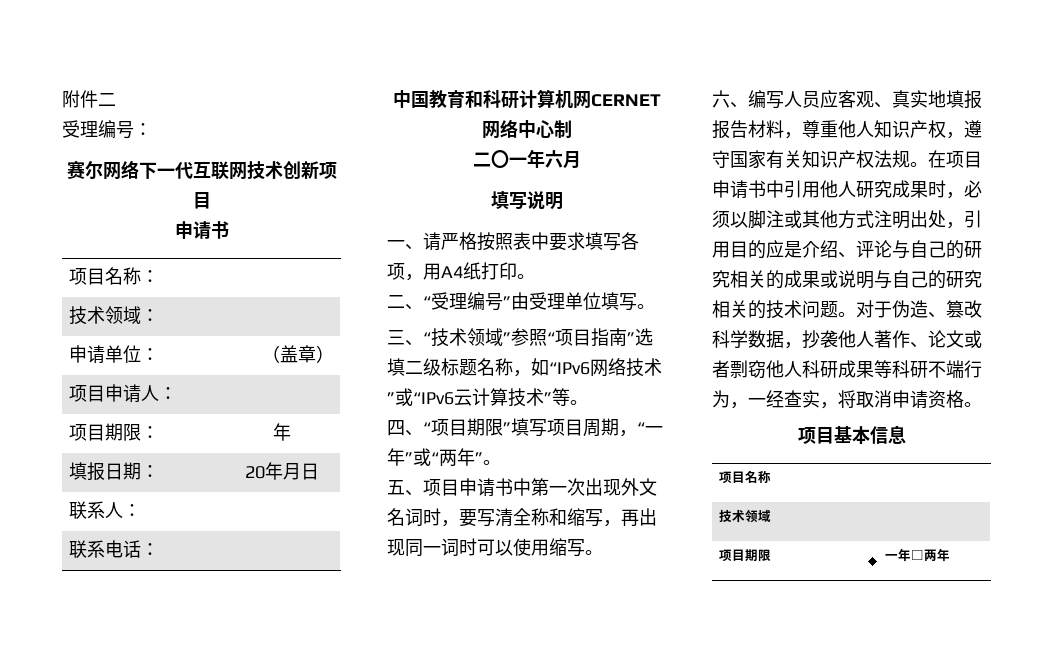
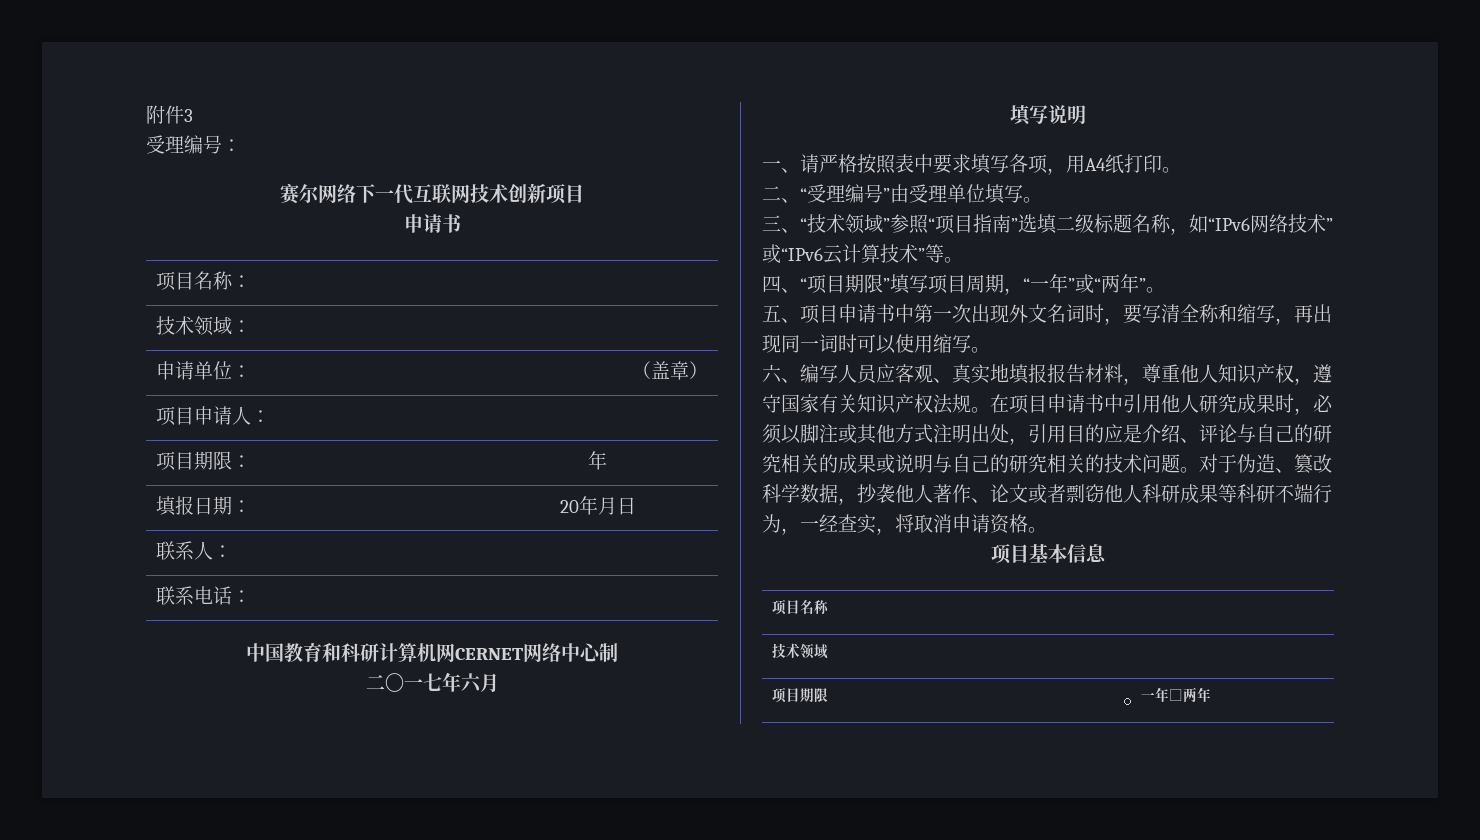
[98,93,116,106] 二 -> [184,109,193,122] 3
(527, 161) none -> [422,673,442,691] 七

